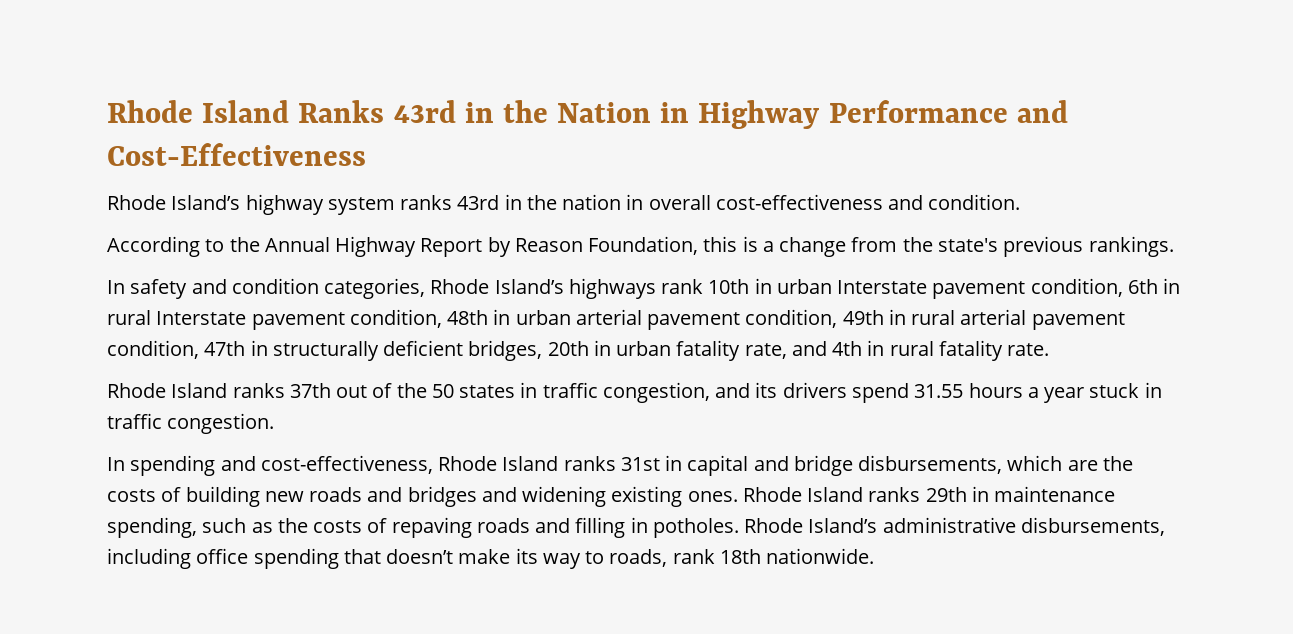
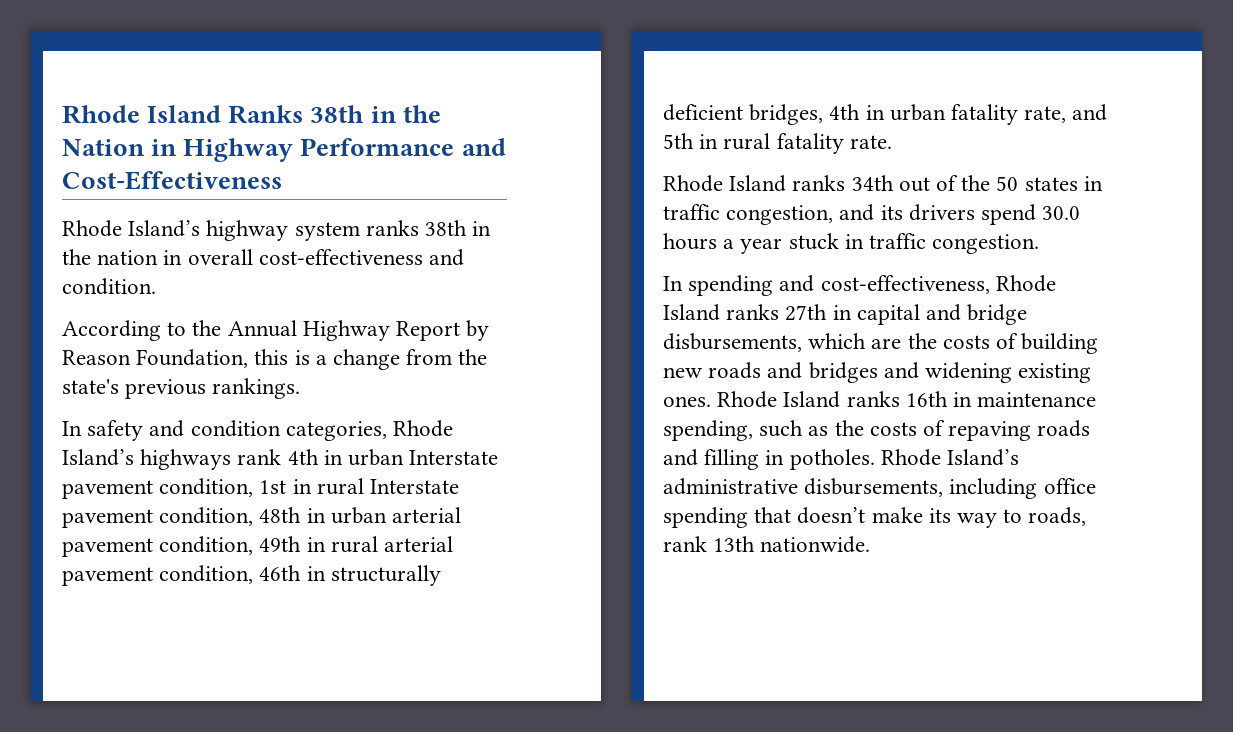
[393,100,456,123] 43rd -> [310,105,365,123] 38th
[457,195,500,210] 43rd -> [425,220,468,236] 38th
[708,279,750,294] 10th -> [287,449,319,465] 4th
[1127,279,1158,294] 6th -> [259,480,287,494] 1st
[204,341,246,356] 47th -> [259,565,302,581] 46th
[547,341,589,356] 20th -> [829,104,861,120] 4th
[832,341,863,356] 4th -> [663,133,694,149] 5th
[289,383,331,398] 37th -> [851,175,894,191] 34th
[914,384,964,398] 31.55 -> [1042,206,1081,220] 30.0
[620,457,660,471] 31st -> [785,304,828,321] 27th
[925,487,967,502] 29th -> [905,391,948,407] 16th
[719,549,761,564] 18th -> [713,536,756,552] 13th

